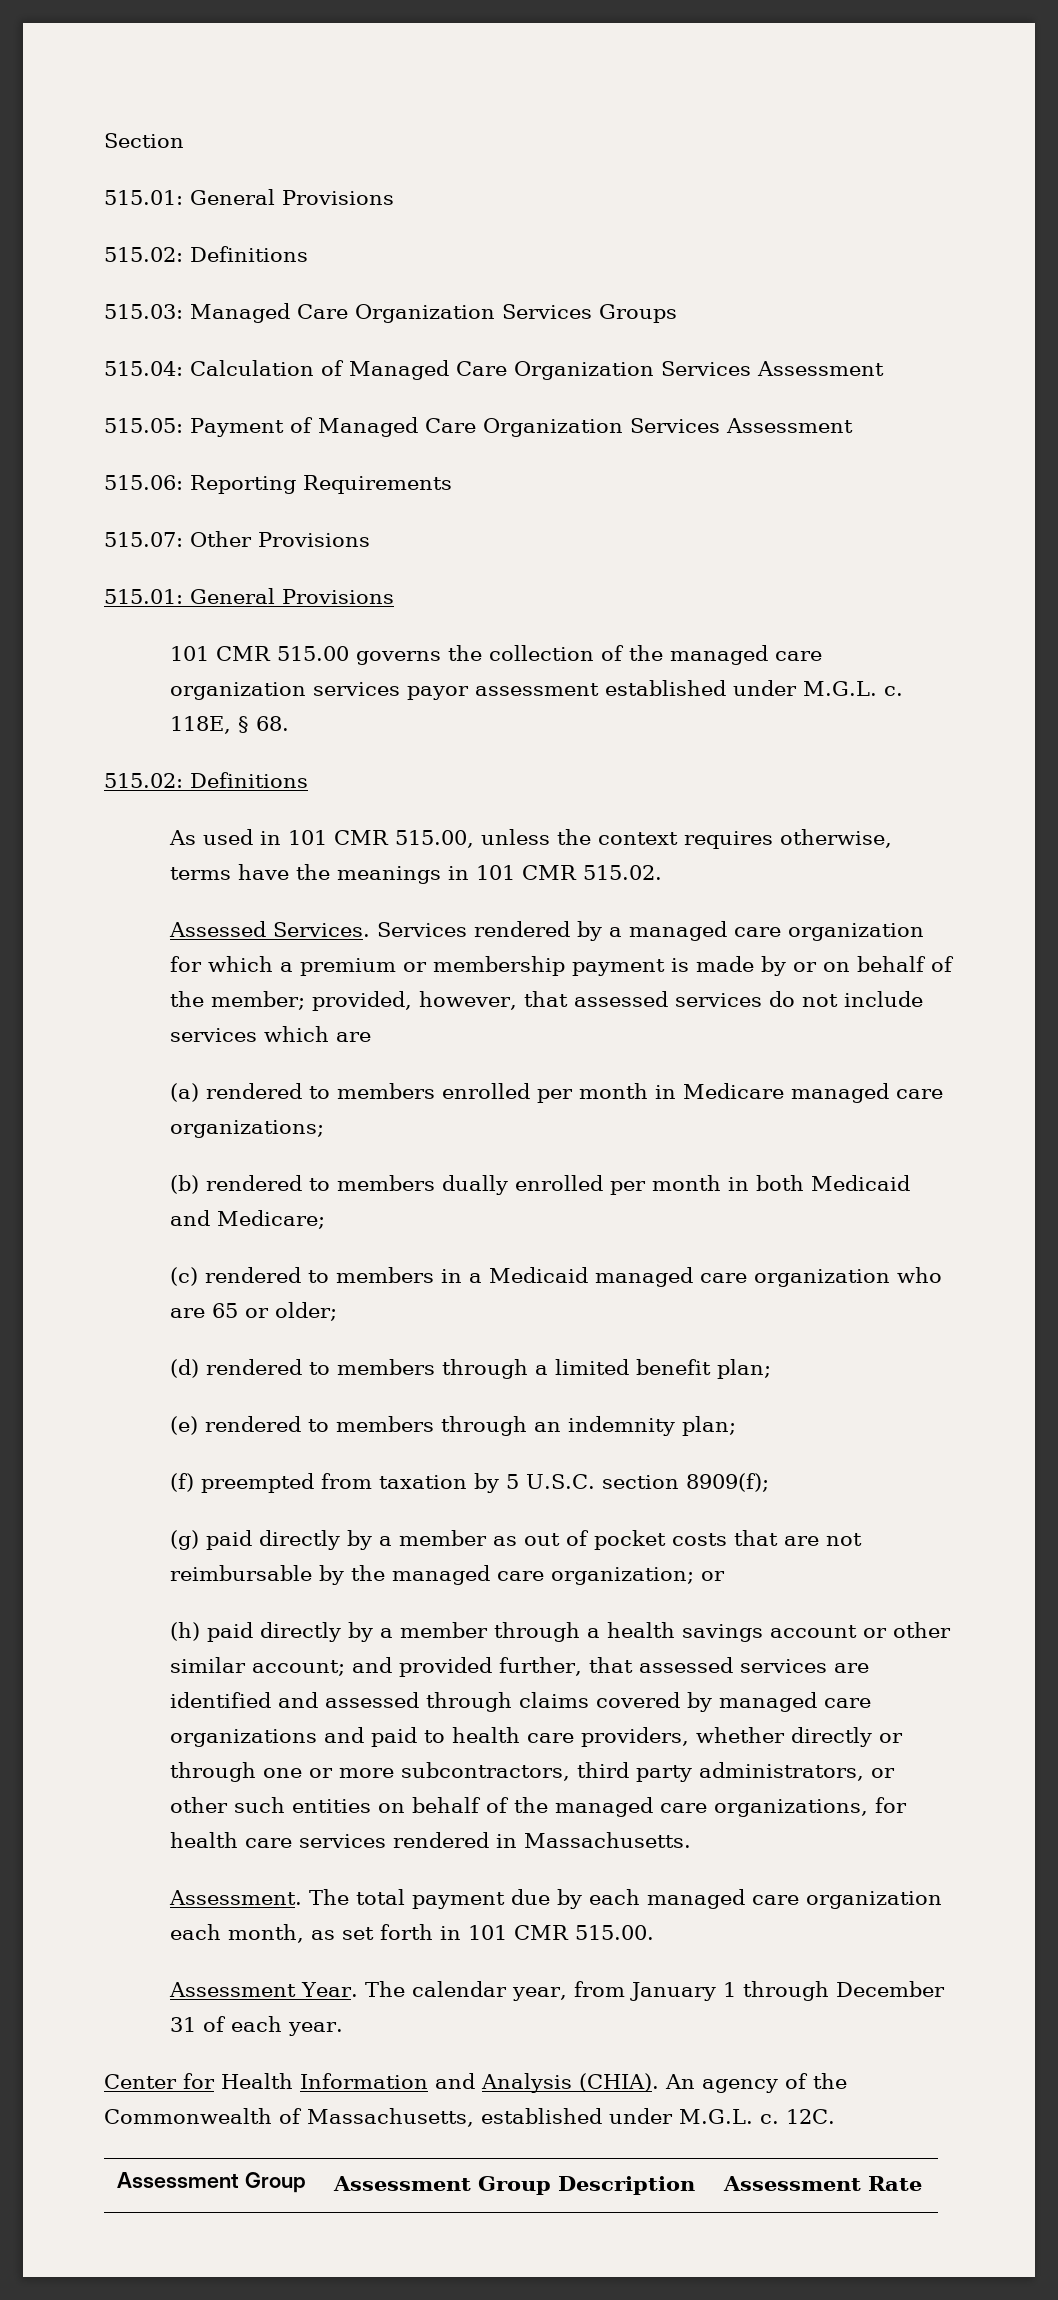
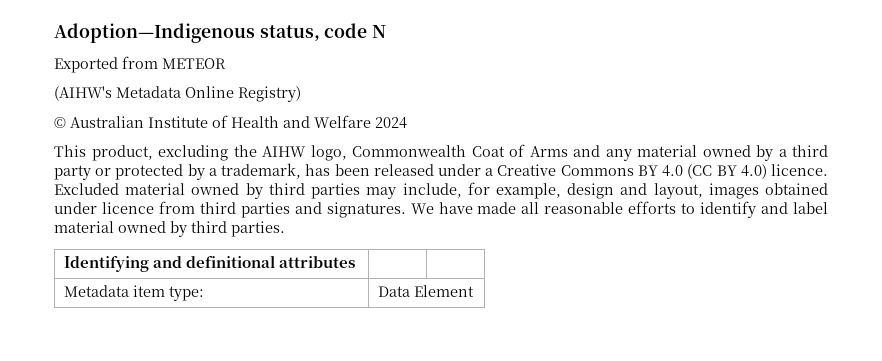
[104,133,184,148] [104,189,394,205] [104,246,308,262] [104,303,677,323] [104,360,884,380] [104,417,853,437] [104,475,452,494] [104,531,370,547] [104,588,394,604] [169,645,822,665] [169,680,903,700] [169,716,289,734] [104,772,308,788] [168,829,892,849] [169,864,662,884] [168,921,924,941] [169,956,954,976] [169,991,923,1011] [169,1026,371,1042] [169,1083,943,1103] [169,1120,324,1138] [169,1175,910,1195] [169,1210,325,1229] [169,1267,942,1287] [169,1302,337,1321] [169,1359,771,1379] [169,1416,736,1436] [169,1473,769,1493] [169,1530,862,1550] [169,1565,725,1585] [169,1622,951,1642] [169,1657,869,1677] [169,1692,871,1712] [169,1727,903,1747] [169,1762,895,1782] [169,1797,907,1817] [169,1832,691,1848] [168,1889,942,1909] [169,1924,654,1943] [168,1981,945,2001] [169,2016,343,2036] [104,2073,847,2093] [104,2108,835,2127] [117,2172,307,2193] [333,2176,696,2195] [723,2176,923,2191] Section // 515.01: General Provisions // 515.02: Definitions // 515.03: Managed Care Organization Services Groups // 515.04: Calculation of Managed Care Organization Services Assessment // 515.05: Payment of Managed Care Organization Services Assessment // 515.06: Reporting Requirements // 515.07: Other Provisions // 515.01: General Provisions // 101 CMR 515.00 governs the collection of the managed care organization services payor assessment established under M.G.L. c. 118E, § 68. // 515.02: Definitions // As used in 101 CMR 515.00, unless the context requires otherwise, terms have the meanings in 101 CMR 515.02. // Assessed Services. Services rendered by a managed care organization for which a premium or membership payment is made by or on behalf of the member; provided, however, that assessed services do not include services which are // (a) rendered to members enrolled per month in Medicare managed care organizations; // (b) rendered to members dually enrolled per month in both Medicaid and Medicare; // (c) rendered to members in a Medicaid managed care organization who are 65 or older; // (d) rendered to members through a limited benefit plan; // (e) rendered to members through an indemnity plan; // (f) preempted from taxation by 5 U.S.C. section 8909(f); // (g) paid directly by a member as out of pocket costs that are not reimbursable by the managed care organization; or // (h) paid directly by a member through a health savings account or other similar account; and provided further, that assessed services are identified and assessed through claims covered by managed care organizations and paid to health care providers, whether directly or through one or more subcontractors, third party administrators, or other such entities on behalf of the managed care organizations, for health care services rendered in Massachusetts. // Assessment. The total payment due by each managed care organization each month, as set forth in 101 CMR 515.00. // Assessment Year. The calendar year, from January 1 through December 31 of each year. // Center for Health Information and Analysis (CHIA). An agency of the Commonwealth of Massachusetts, established under M.G.L. c. 12C. // Assessment Group | Assessment Group Description | Assessment Rate -> [54,23,387,43] [54,56,226,73] [54,86,301,102] [54,115,407,129] [54,144,828,161] [54,163,828,180] [54,182,828,199] [54,201,828,218] [54,221,285,237] [63,255,355,272] [63,285,204,301] [377,285,474,297] Adoption—Indigenous status, code N // Exported from METEOR // (AIHW's Metadata Online Registry) // © Australian Institute of Health and Welfare 2024 // This product, excluding the AIHW logo, Commonwealth Coat of Arms and any material owned by a third party or protected by a trademark, has been released under a Creative Commons BY 4.0 (CC BY 4.0) licence. Excluded material owned by third parties may include, for example, design and layout, images obtained under licence from third parties and signatures. We have made all reasonable efforts to identify and label material owned by third parties. // Identifying and definitional attributes | | // Metadata item type: | Data Element

